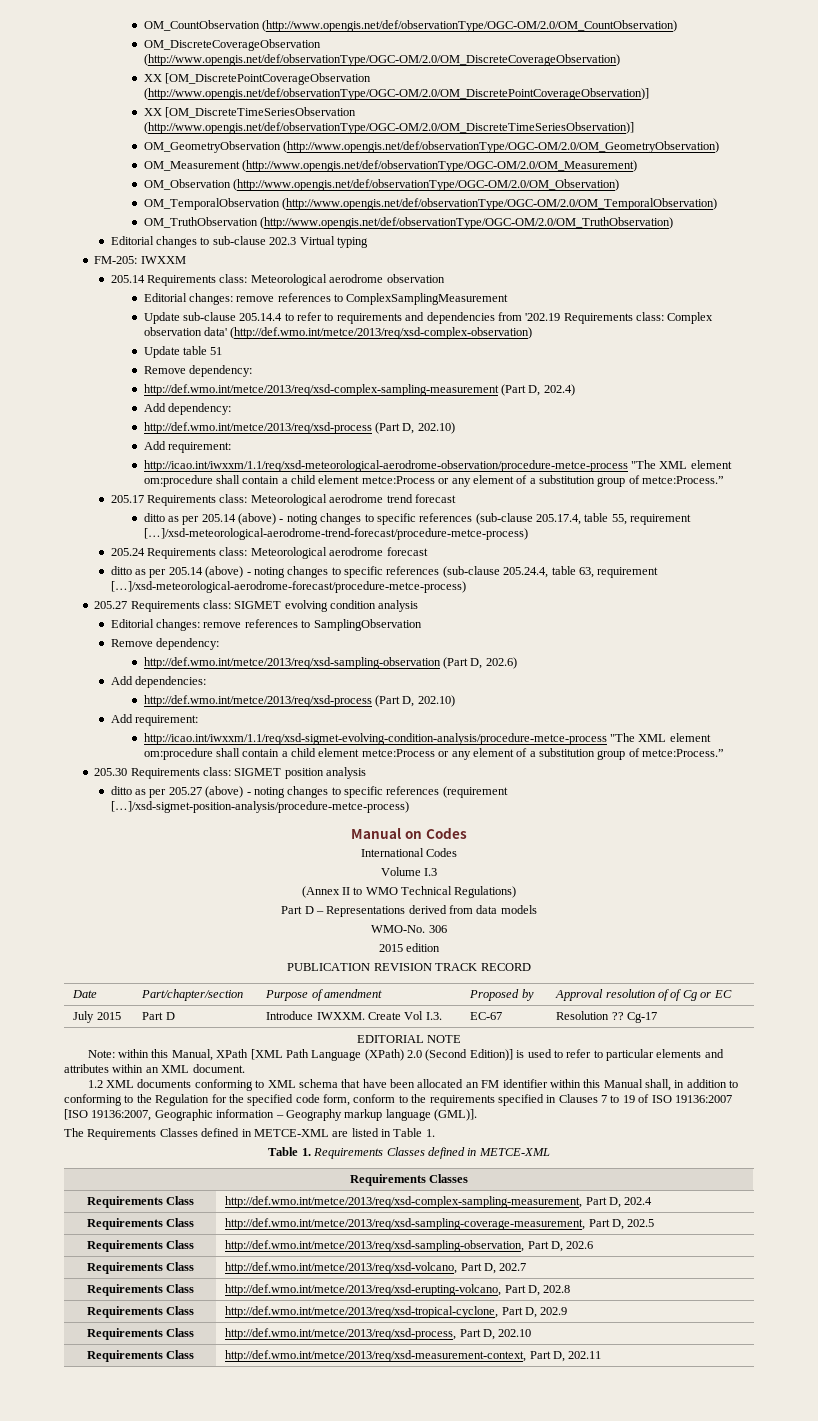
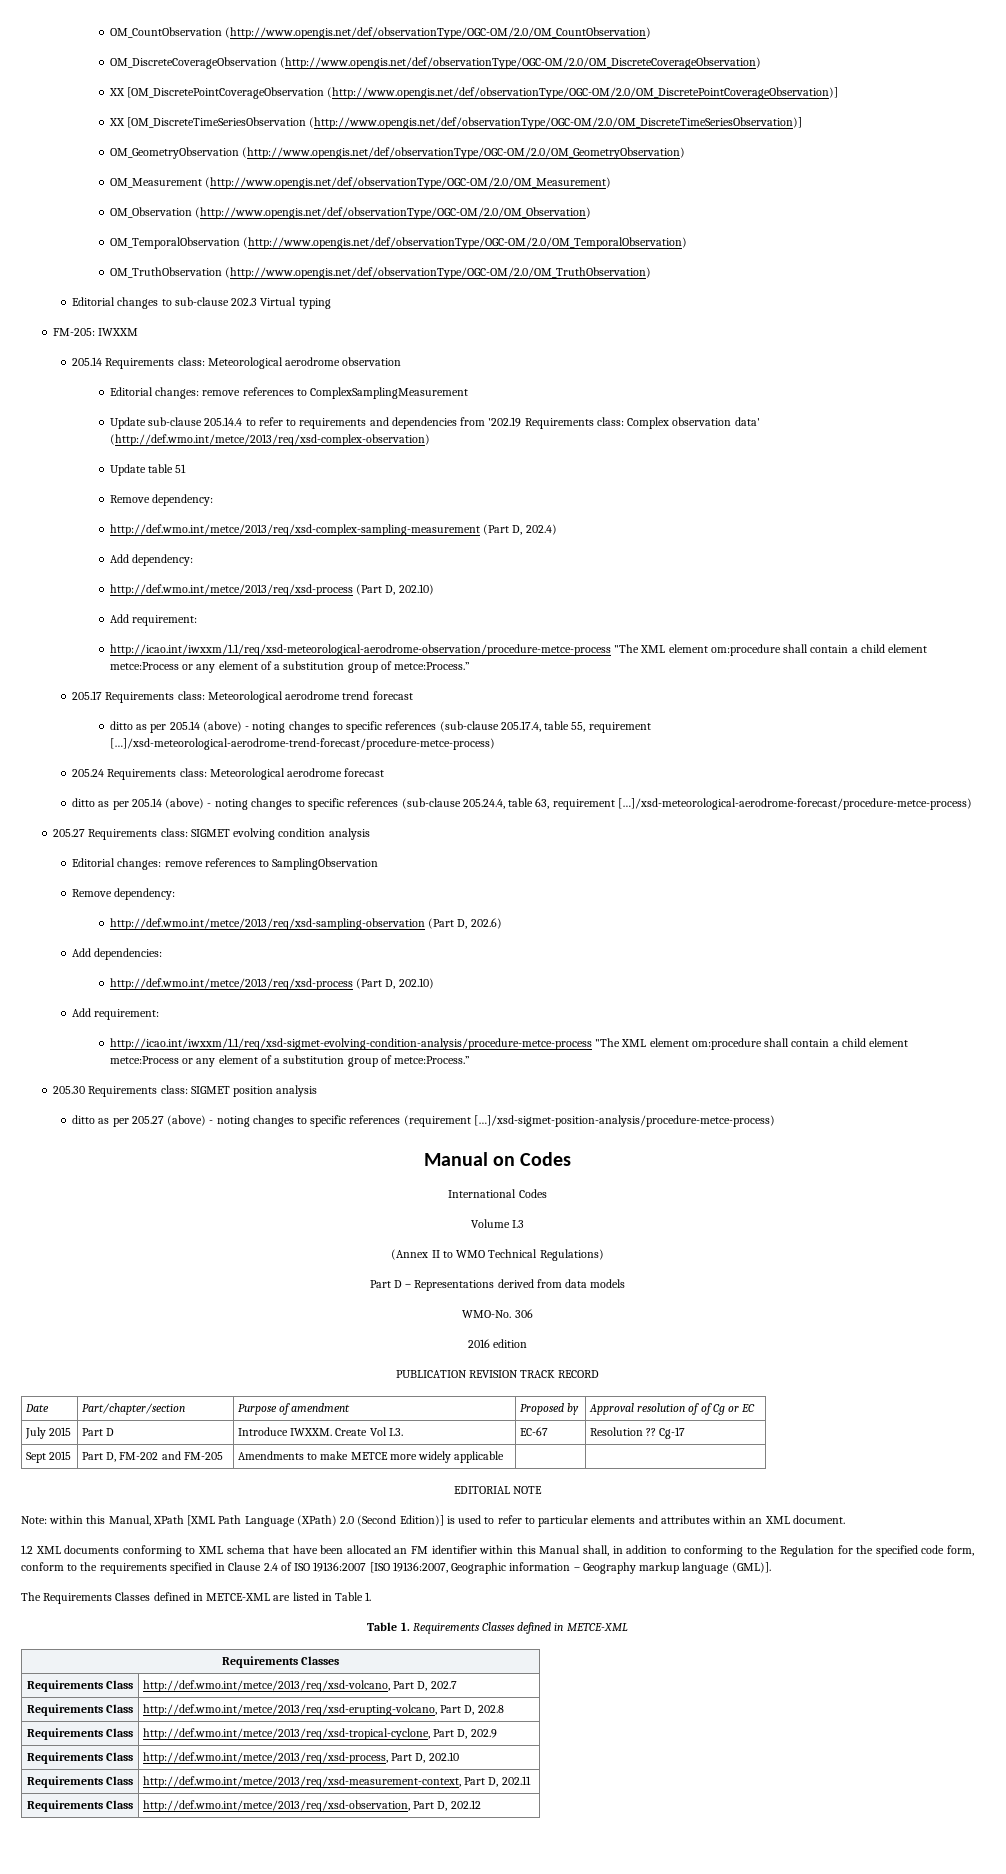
[378,944,403,952] 2015 -> [467,1339,490,1348] 2016
(658, 1017) none -> [25,1451,72,1463] [81,1451,223,1462] [237,1451,505,1463] // Sept 2015 | Part D, FM-202 and FM-205 | Amendments to make METCE more widely applicable | |
[558,1094,635,1103] Clauses 7 to 19 -> [228,1562,278,1571] Clause 2.4
[86,1196,195,1208] [225,1196,653,1208] [86,1218,195,1230] [225,1218,655,1230] [86,1240,195,1252] [225,1240,594,1252] // Requirements Class | http://def.wmo.int/metce/2013/req/xsd-complex-sampling-measurement, Part D, 202.4 // Requirements Class | http://def.wmo.int/metce/2013/req/xsd-sampling-coverage-measurement, Part D, 202.5 // Requirements Class | http://def.wmo.int/metce/2013/req/xsd-sampling-observation, Part D, 202.6 -> (340, 1660) none
(602, 1355) none -> [26,1800,134,1812] [142,1800,481,1812] // Requirements Class | http://def.wmo.int/metce/2013/req/xsd-observation, Part D, 202.12

